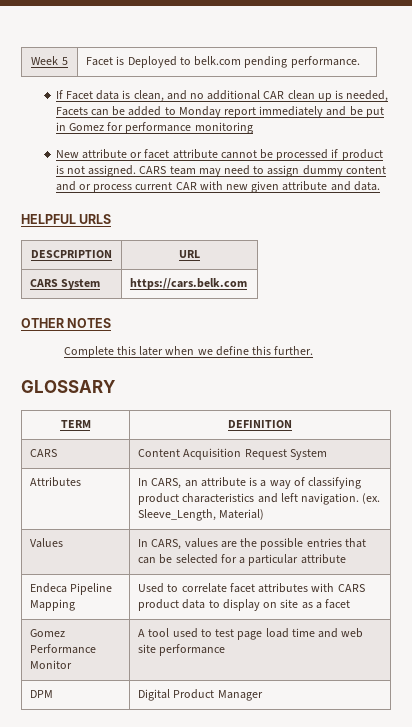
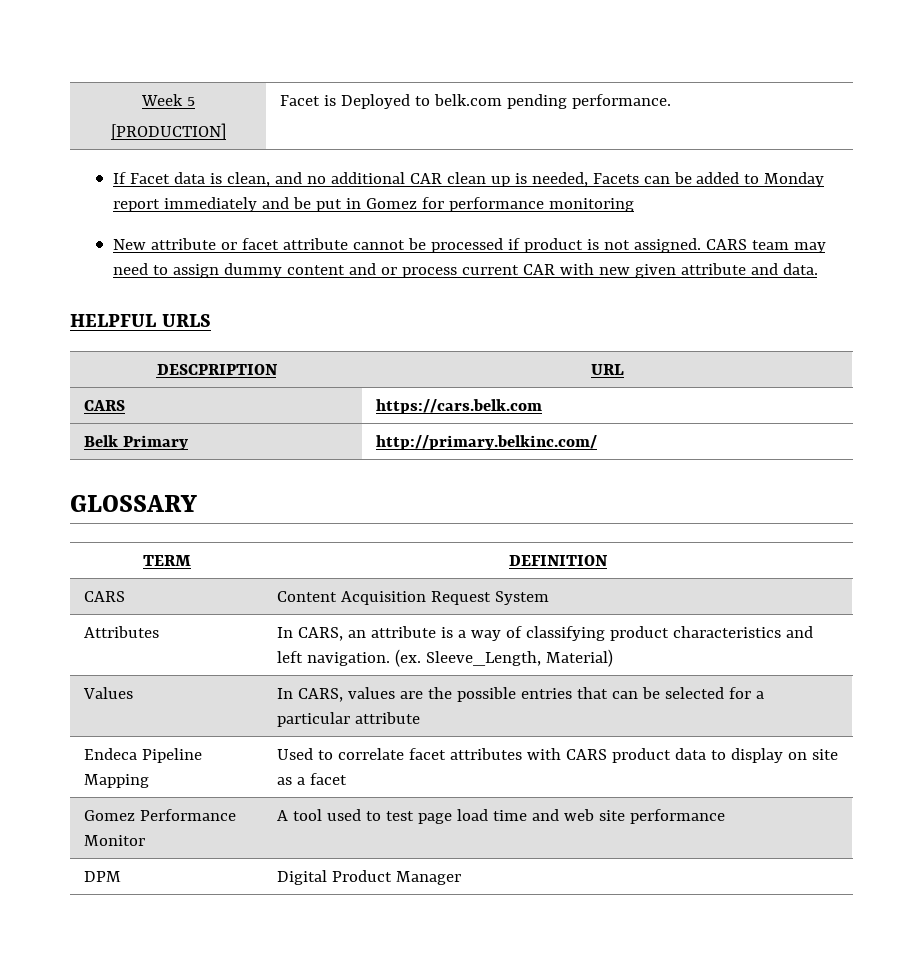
(68, 61) none -> [111,123,226,140] // [PRODUCTION]
[61,279,101,290] System -> (126, 405) none
[21,318,112,328] [63,346,314,358] // OTHER NOTES // Complete this later when we define this further. -> [84,435,189,450] [376,435,598,450] // Belk Primary | http://primary.belkinc.com/

